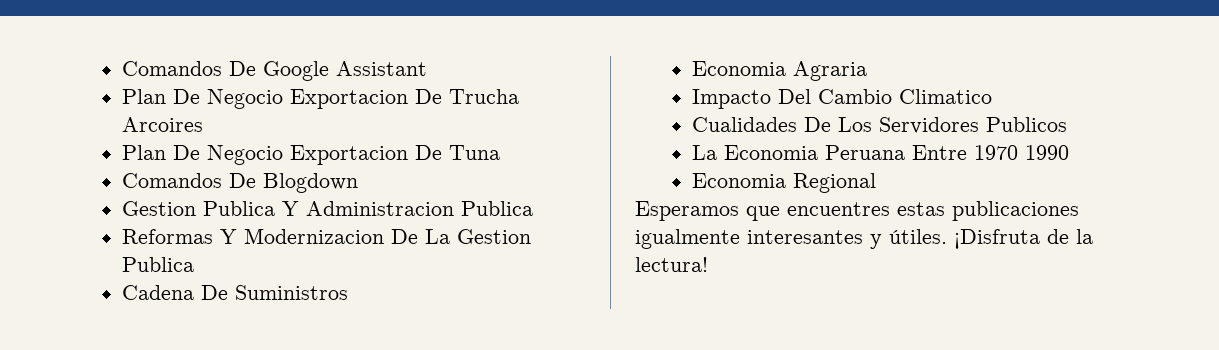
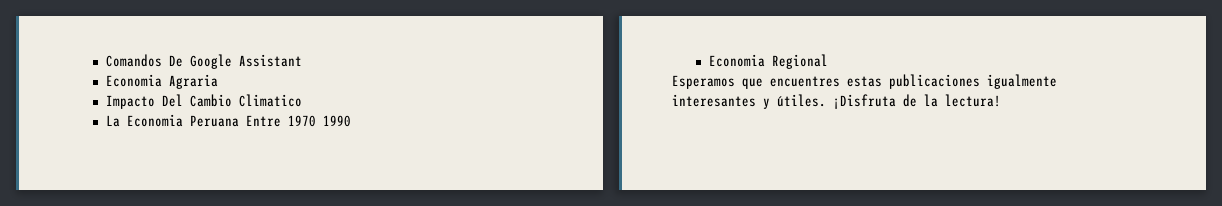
[121,89,519,109] [121,117,203,132] [121,145,500,165] [121,173,358,193] [121,201,533,216] [121,228,531,244] [121,257,194,272] [121,285,348,300] // Plan De Negocio Exportacion De Trucha Arcoires // Plan De Negocio Exportacion De Tuna // Comandos De Blogdown // Gestion Publica Y Administracion Publica // Reformas Y Modernizacion De La Gestion Publica // Cadena De Suministros -> (303, 60) none
[691,117,1067,134] // Cualidades De Los Servidores Publicos -> (303, 100) none

